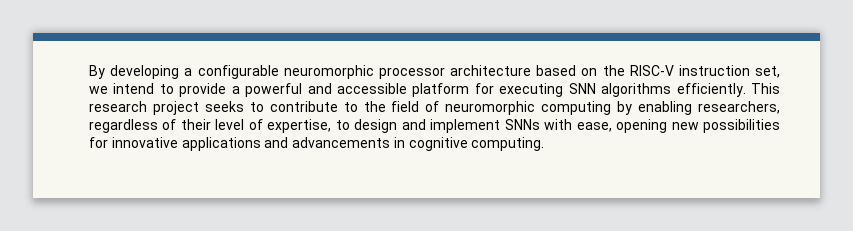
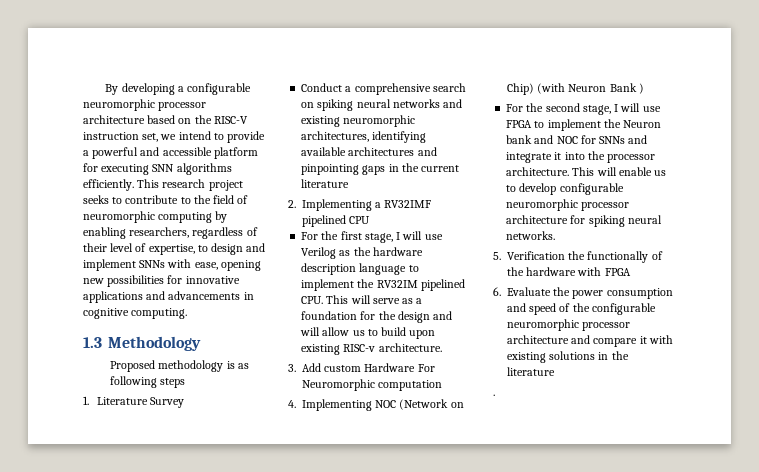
(545, 144) none -> [83,336,201,351] [110,360,249,372] [110,376,186,388] [83,396,184,408] [301,83,466,95] [301,99,463,111] [301,115,416,127] [301,131,427,143] [301,147,437,156] [301,163,460,175] [301,179,350,188] [288,199,432,211] [302,215,371,227] [301,231,443,243] [301,247,423,259] [301,263,419,275] [301,279,465,291] [301,295,423,304] [301,311,453,323] [300,327,436,339] [301,343,442,355] [288,363,435,372] [302,379,443,391] [288,399,464,411] [507,83,644,95] [506,103,661,115] [506,119,662,131] [506,135,648,144] [506,151,656,163] [506,167,667,176] [506,183,624,195] [506,199,630,211] [506,215,662,227] [506,231,556,240] [493,251,663,263] [507,267,631,276] [493,287,673,299] [507,303,656,315] [507,319,631,331] [507,335,673,347] [507,351,629,363] [507,367,555,376] [493,394,495,396] // 1.3 Methodology // Proposed methodology is as following steps // 1. Literature Survey // Conduct a comprehensive search on spiking neural networks and existing neuromorphic architectures, identifying available architectures and pinpointing gaps in the current literature // 2. Implementing a RV32IMF pipelined CPU // For the first stage, I will use Verilog as the hardware description language to implement the RV32IM pipelined CPU. This will serve as a foundation for the design and will allow us to build upon existing RISC-v architecture. // 3. Add custom Hardware For Neuromorphic computation // 4. Implementing NOC (Network on Chip) (with Neuron Bank ) // For the second stage, I will use FPGA to implement the Neuron bank and NOC for SNNs and integrate it into the processor architecture. This will enable us to develop configurable neuromorphic processor architecture for spiking neural networks. // 5. Verification the functionally of the hardware with FPGA // 6. Evaluate the power consumption and speed of the configurable neuromorphic processor architecture and compare it with existing solutions in the literature // .

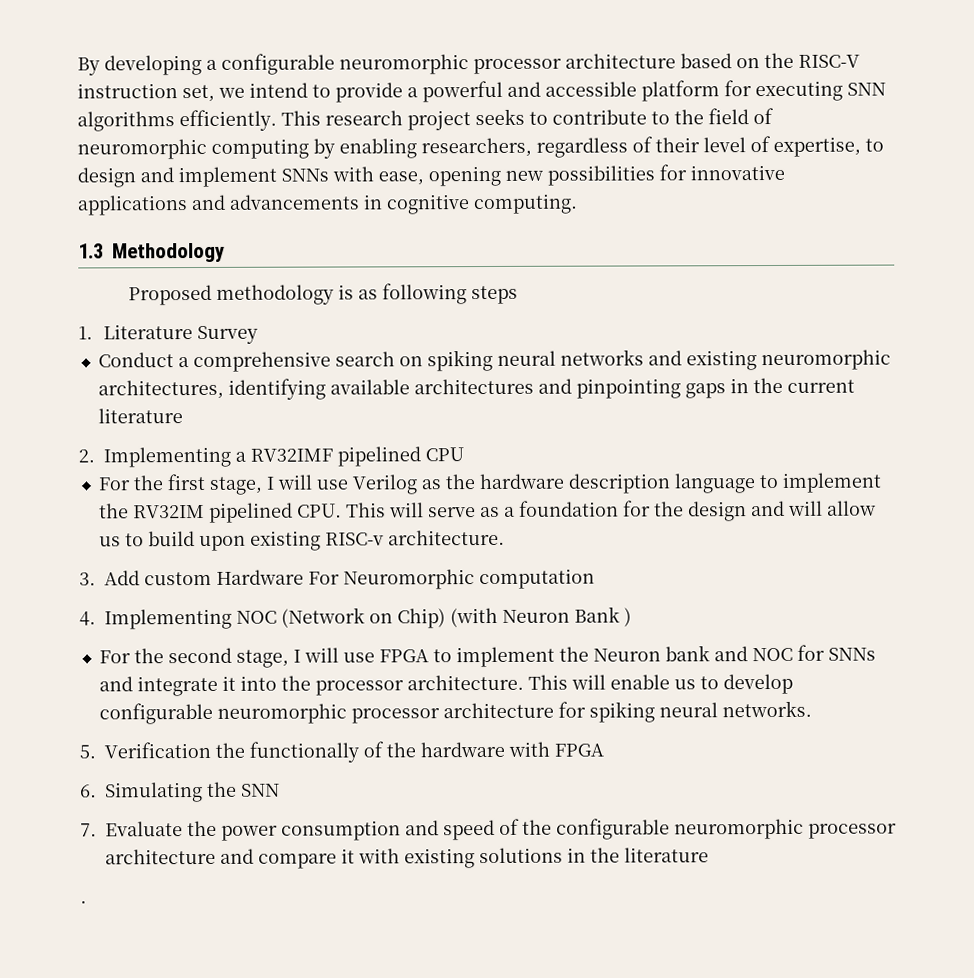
(501, 291) none -> [105,781,280,803] [80,823,97,837] Simulating the SNN // 7.

